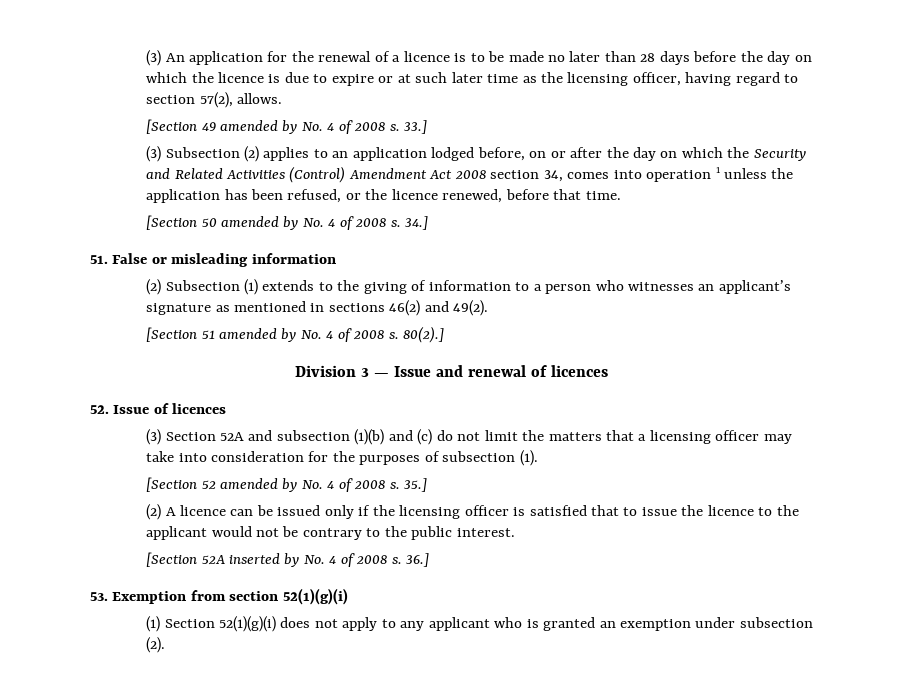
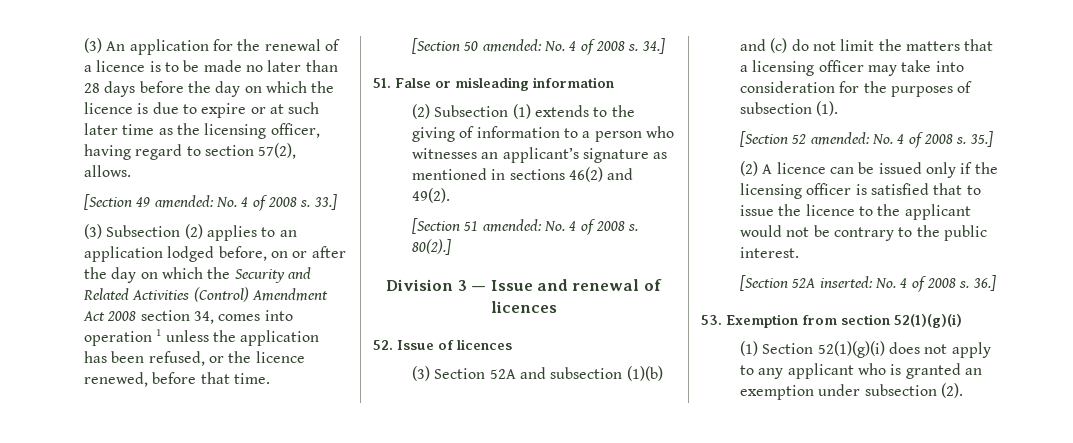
[219,120,298,134] amended by -> [154,195,214,208] amended:
[220,216,299,230] amended by -> [482,39,542,52] amended:
[218,328,297,342] amended by -> [482,219,542,232] amended:
[219,478,298,492] amended by -> [810,132,870,145] amended:
[228,553,300,567] inserted by -> [819,276,873,288] inserted:

